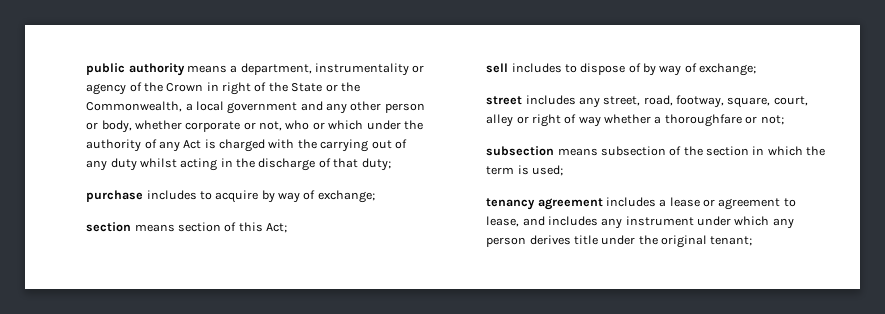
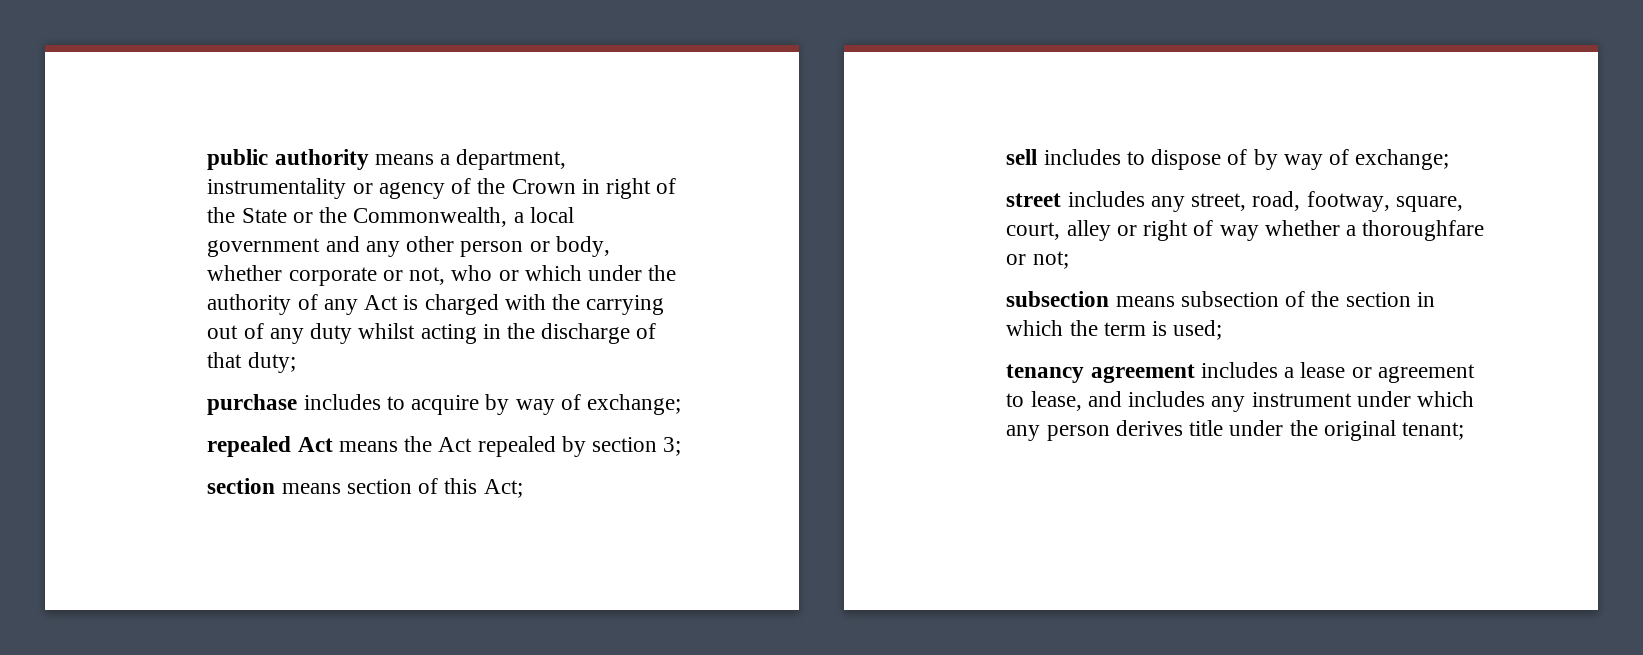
(375, 196) none -> [207,436,682,457] // repealed Act means the Act repealed by section 3;

